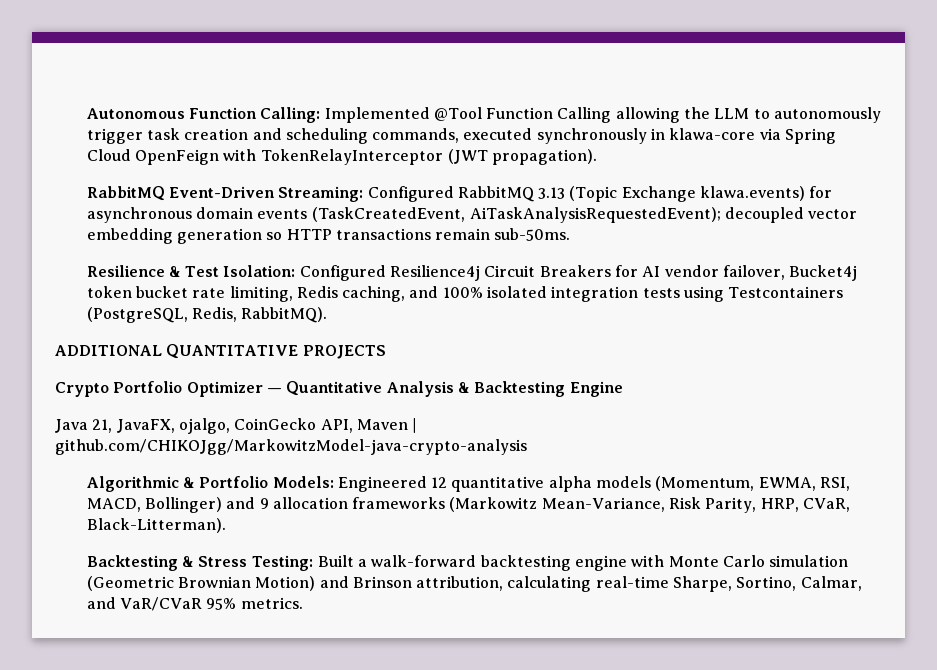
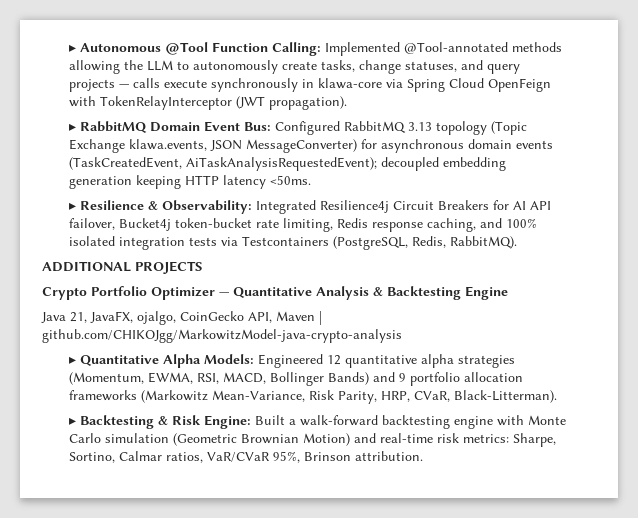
[86,107,612,123] Autonomous Function Calling: Implemented @Tool Function Calling -> [68,42,562,56] ▸ Autonomous @Tool Function Calling: Implemented @Tool-annotated methods
[86,128,533,144] trigger task creation and scheduling commands, executed -> [281,60,520,74] [68,78,207,92] create tasks, change statuses, and query projects — calls execute
[86,186,364,202] RabbitMQ Event-Driven Streaming: -> [68,121,271,133] ▸ RabbitMQ Domain Event Bus:
(566, 193) none -> [435,121,487,135] topology
[700,186,806,201] klawa.events) -> [128,139,357,153] klawa.events, JSON MessageConverter)
[808,209,858,219] vector -> (439, 164) none
[266,228,571,241] [86,265,386,281] so HTTP transactions remain sub-50ms. // Resilience & Test Isolation: Configured -> [135,175,311,189] [68,200,316,214] keeping HTTP latency <50ms. // ▸ Resilience & Observability: Integrated
[664,265,719,277] vendor -> [529,201,551,210] API
[86,286,188,298] token bucket -> [174,218,252,228] token-bucket
(338, 292) none -> [371,222,423,232] response
[684,286,725,302] using -> [220,237,238,246] via
[166,344,299,359] QUANTITATIVE -> (131, 266) none
[86,476,269,492] Algorithmic & Portfolio -> [68,354,201,368] ▸ Quantitative Alpha
[596,476,652,488] models -> [457,355,515,368] strategies
[144,497,222,513] Bollinger) -> [269,372,369,386] Bollinger Bands)
(269, 503) none -> [409,372,460,386] portfolio
(226, 525) none -> [68,417,76,425] ▸
[198,555,314,571] Stress Testing: -> [171,415,251,429] Risk Engine:
[352,576,862,592] [86,597,303,611] Brinson attribution, calculating real-time Sharpe, Sortino, Calmar, and VaR/CVaR 95% metrics. -> [379,433,556,447] [68,451,423,463] real-time risk metrics: Sharpe, Sortino, Calmar ratios, VaR/CVaR 95%, Brinson attribution.

